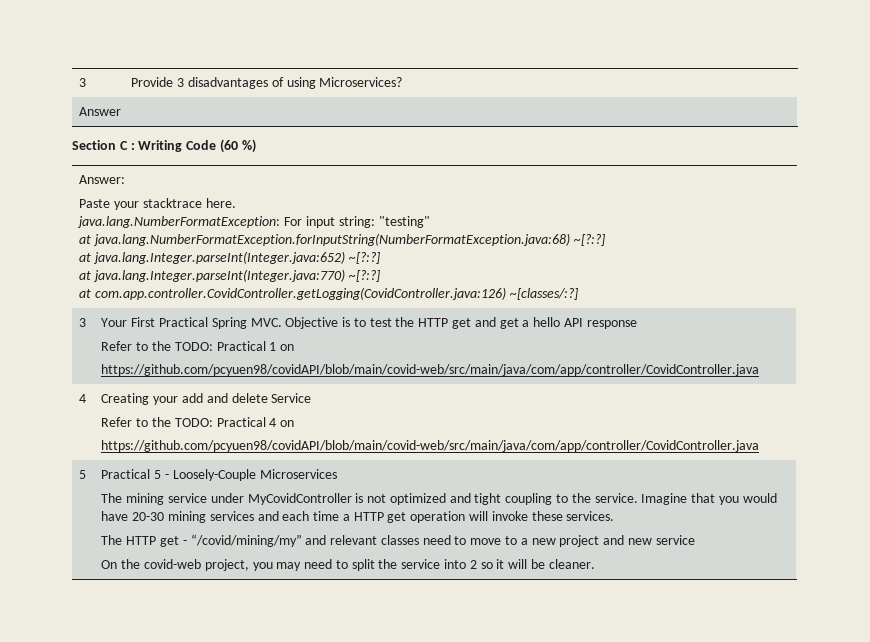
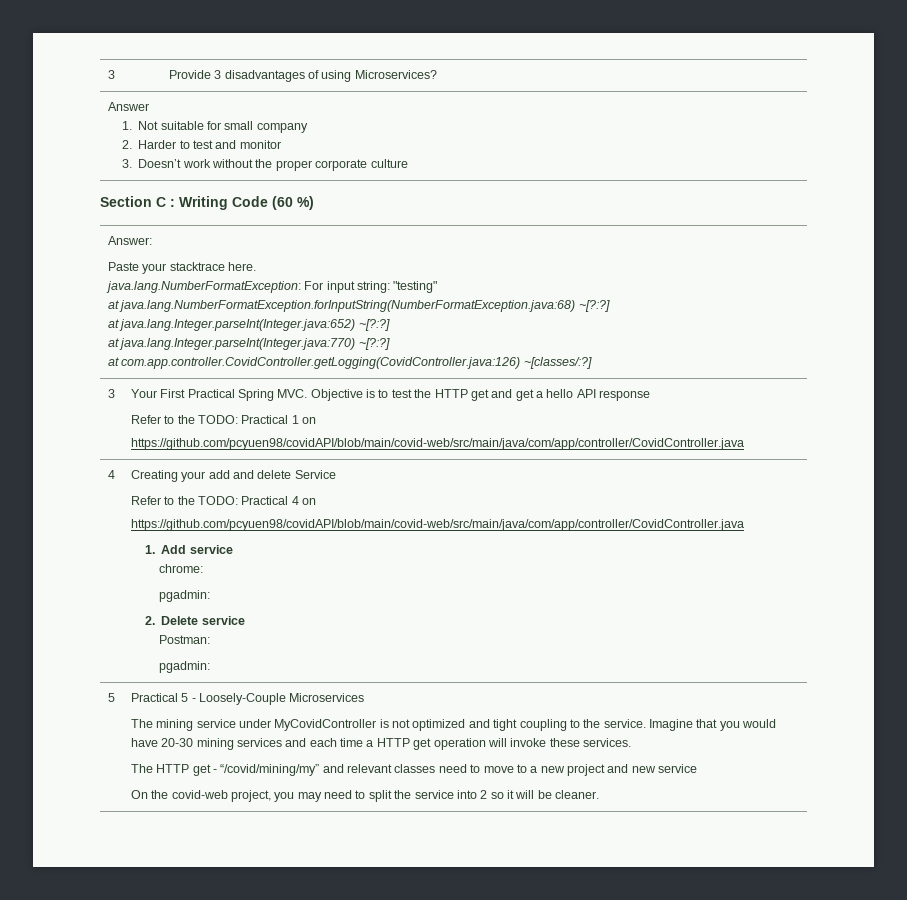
(122, 111) none -> [122,121,308,133] [122,140,281,149] [122,159,408,171] // 1. Not suitable for small company // 2. Harder to test and monitor // 3. Doesn’t work without the proper corporate culture
(760, 446) none -> [145,545,233,554] [159,564,204,573] [159,590,211,602] [145,616,245,625] [159,635,211,644] [159,661,211,673] // 1. Add service // chrome: // pgadmin: // 2. Delete service // Postman: // pgadmin:

